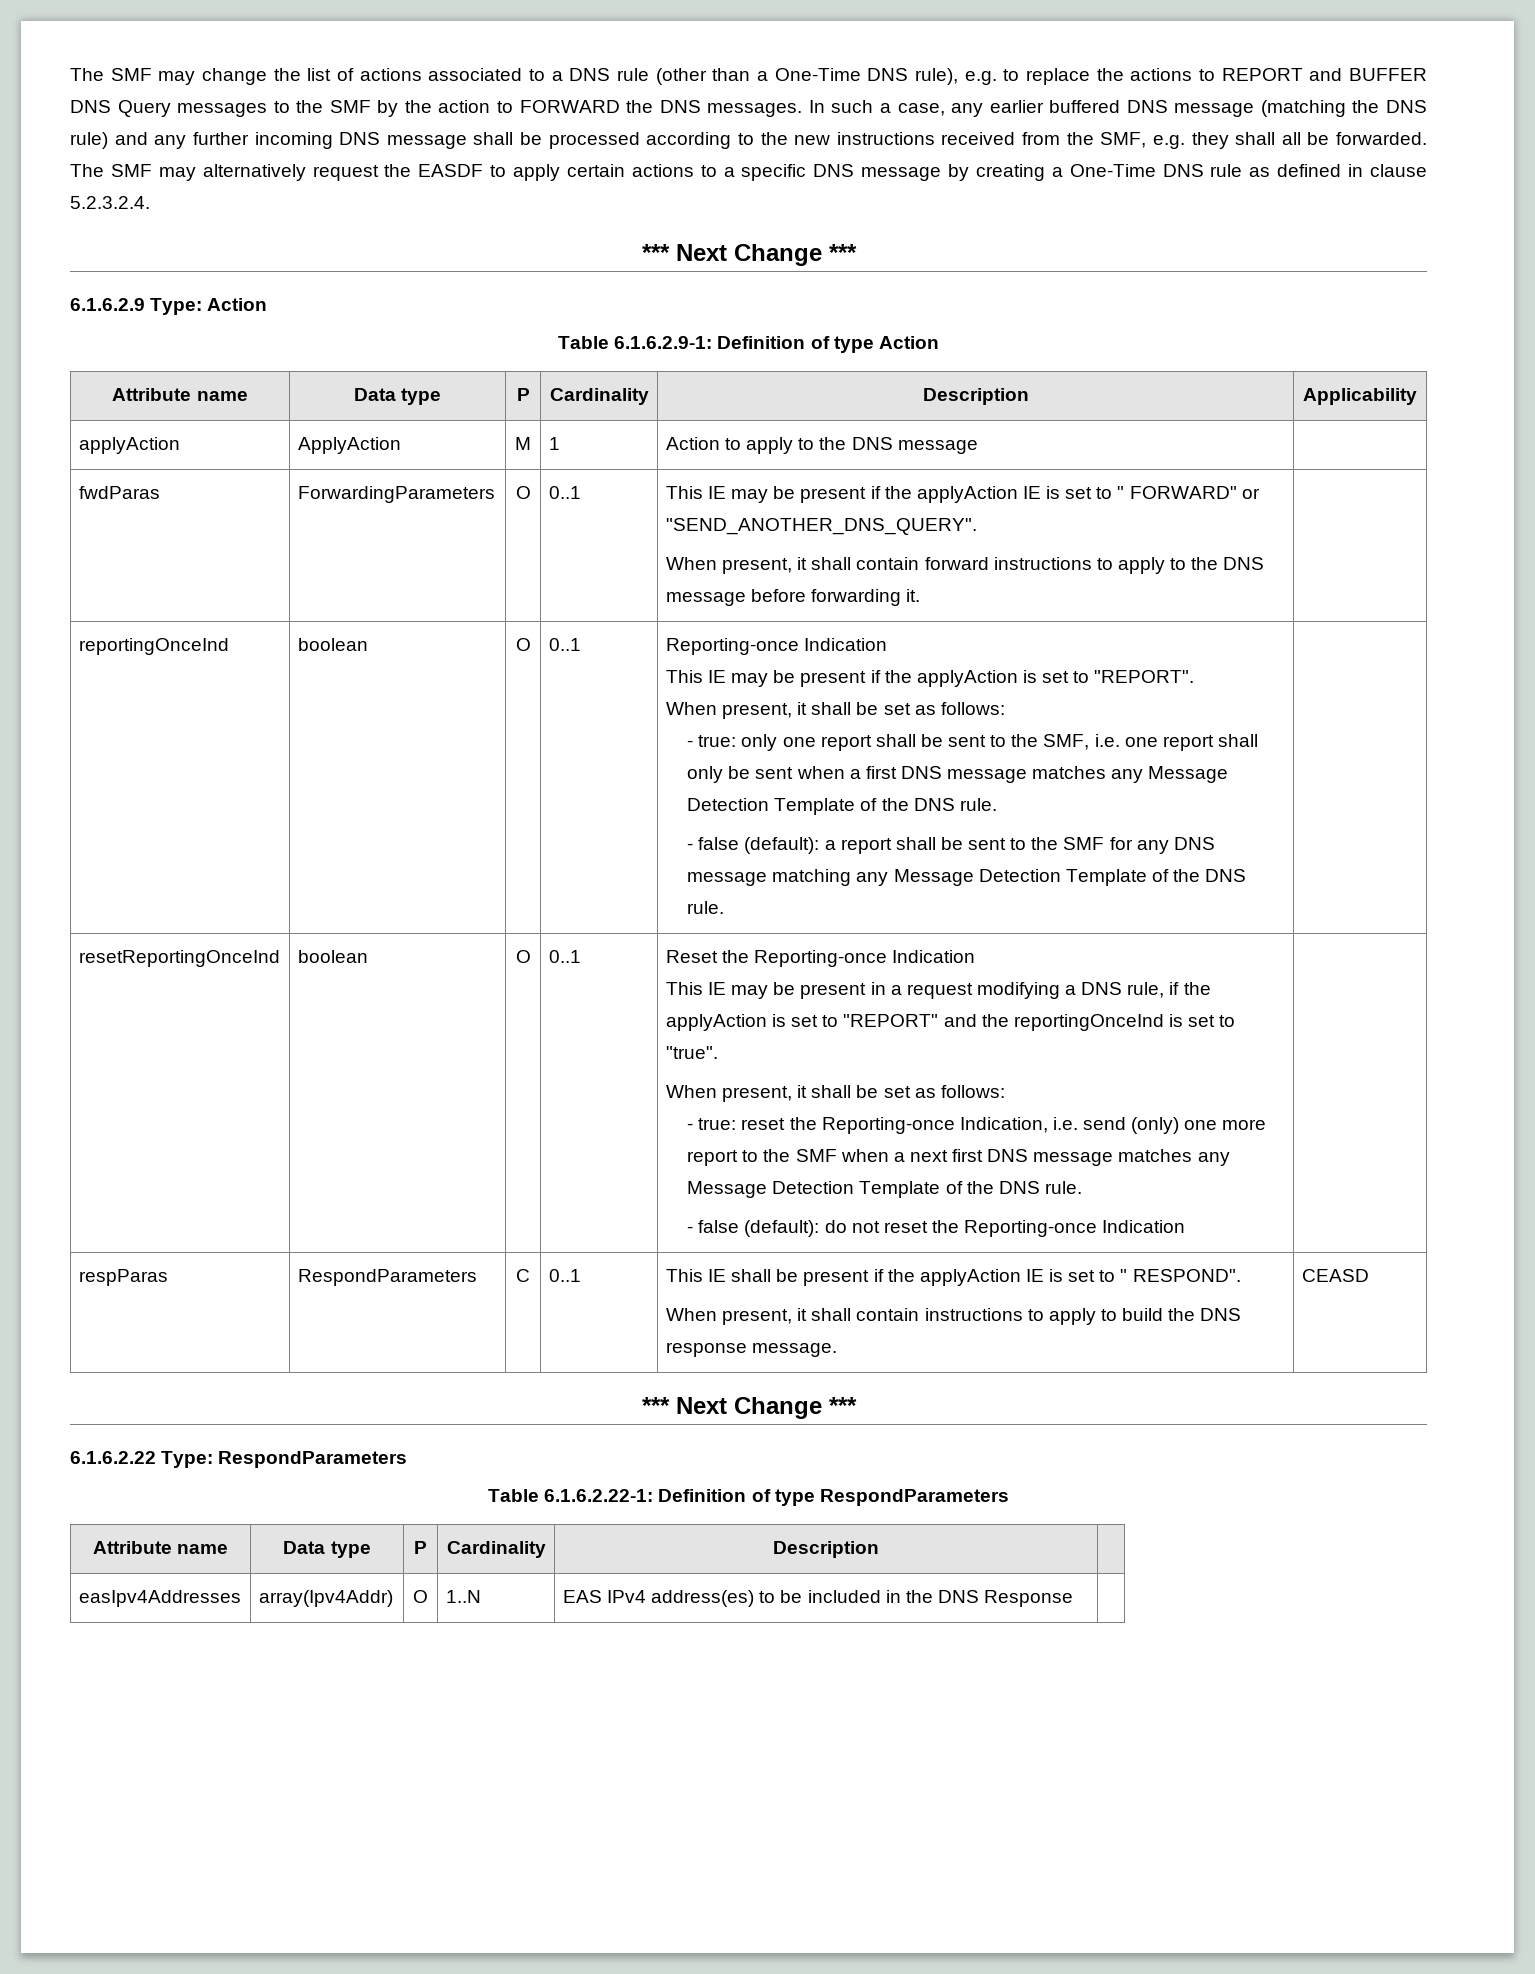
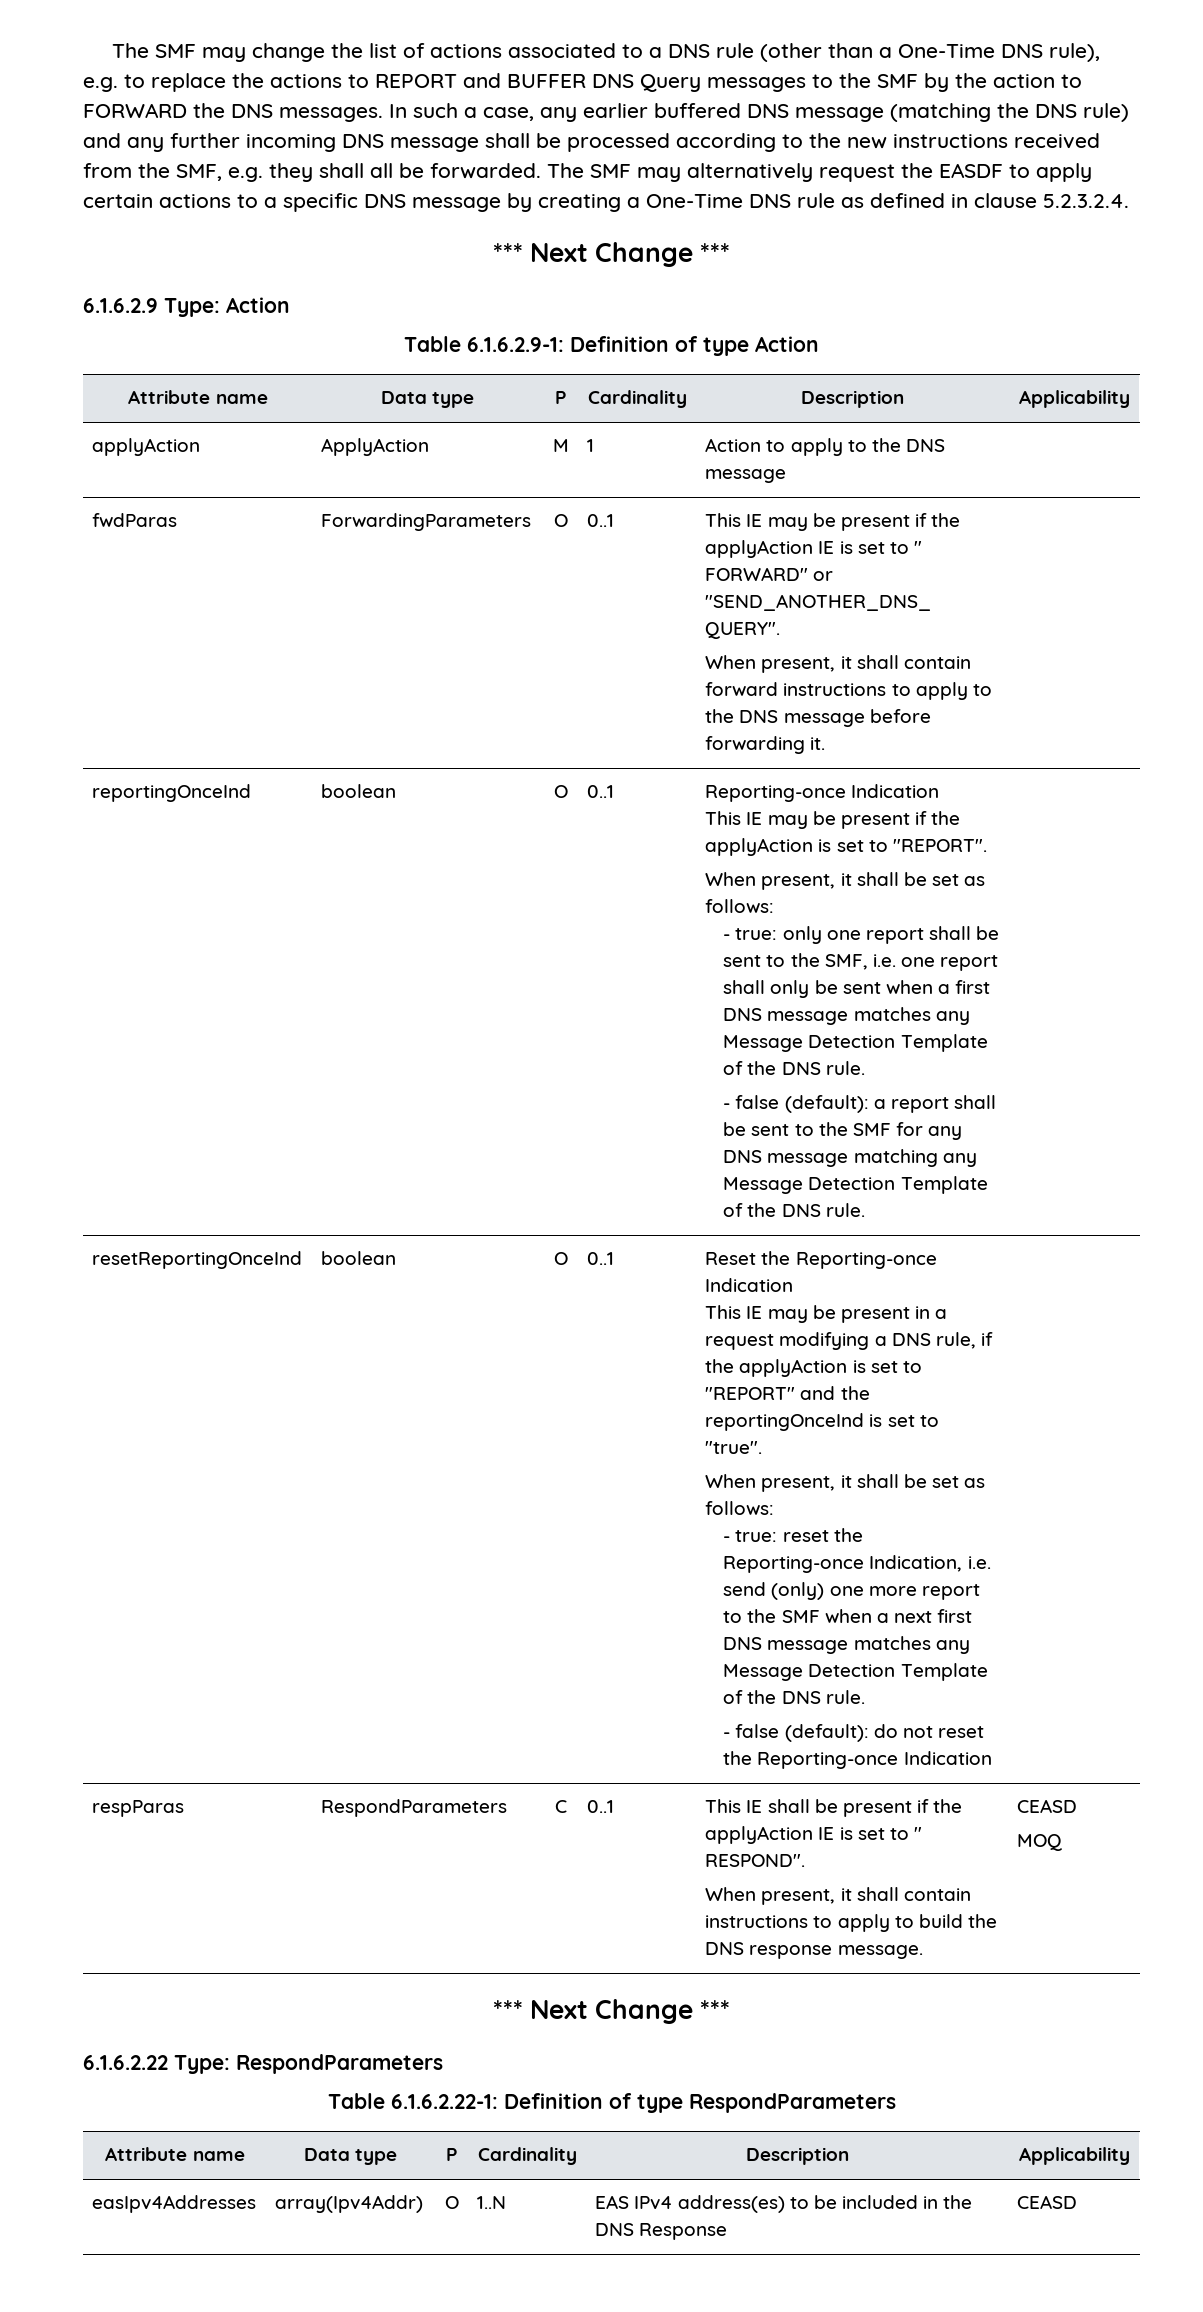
(1369, 1275) none -> [1017,1834,1063,1851] // MOQ
(879, 1549) none -> [1018,2147,1130,2165] Applicability
(1074, 1598) none -> [1017,2195,1078,2209] CEASD

